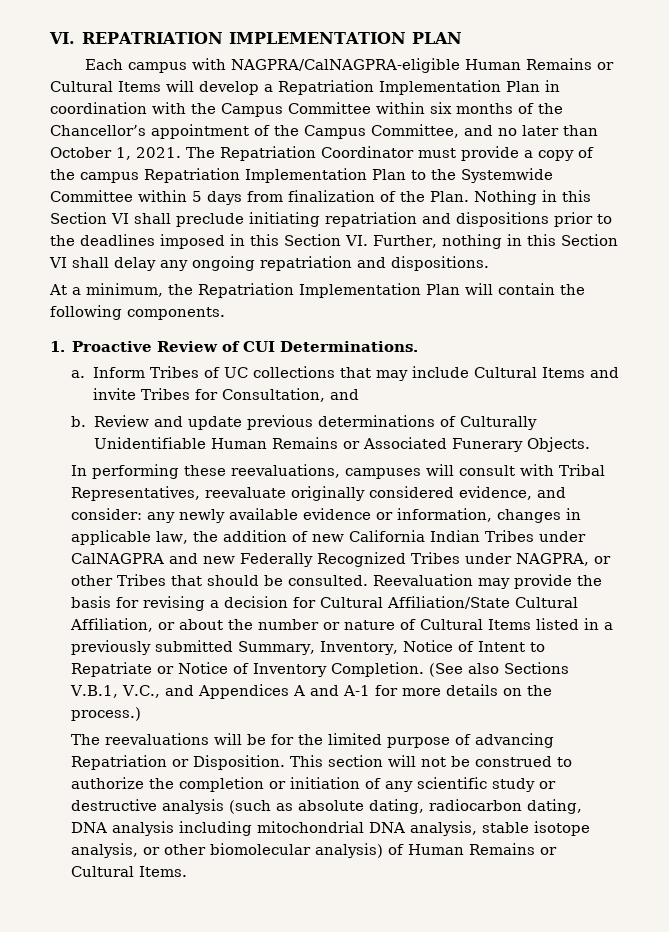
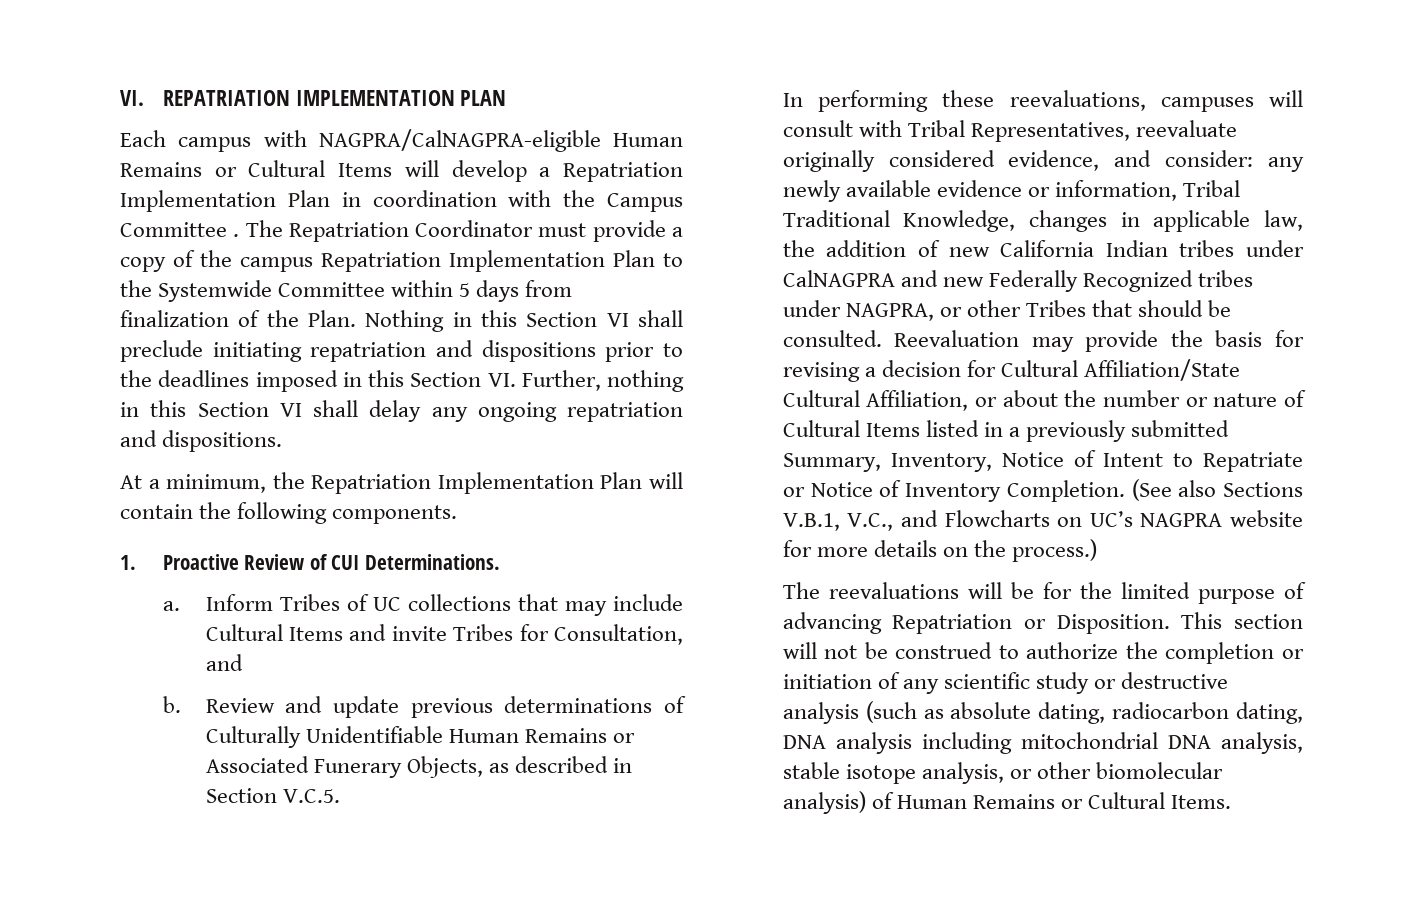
[376,102,563,114] [50,124,598,139] [50,147,181,160] within six months of the Chancellor’s appointment of the Campus Committee, and no later than October 1, 2021. -> [233,234,240,237] .
[526,437,590,452] Objects. -> [406,756,632,778] [205,788,340,803] Objects, as described in Section V.C.5.
(493, 515) none -> [1183,180,1241,197] [782,210,1016,232] Tribal Traditional Knowledge,
[485,530,535,542] Tribes -> [1179,240,1235,257] tribes
[411,552,461,564] Tribes -> [1198,270,1254,287] tribes
[198,684,371,699] Appendices A and A-1 -> [944,510,1303,527] Flowcharts on UC’s NAGPRA website

